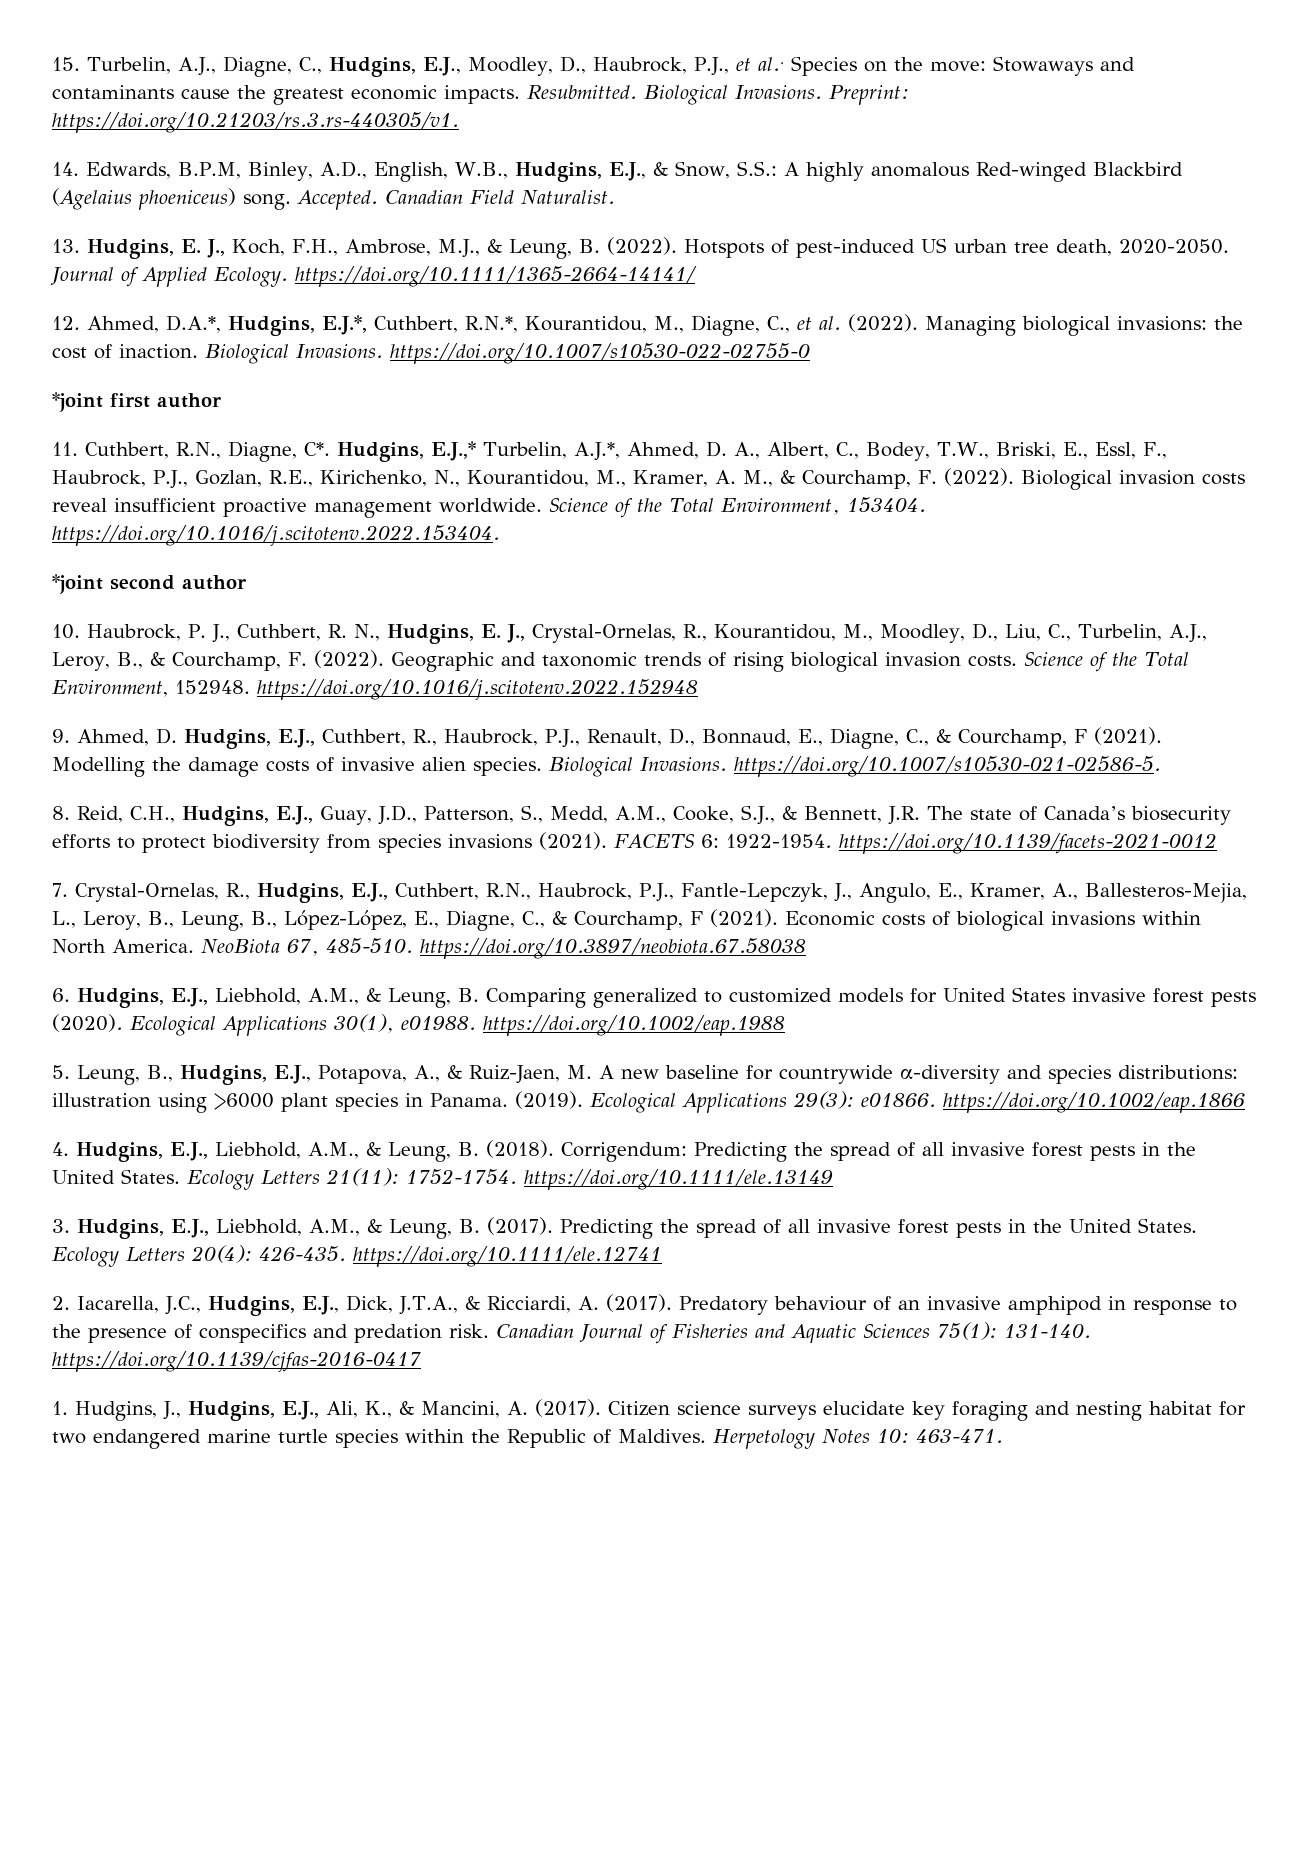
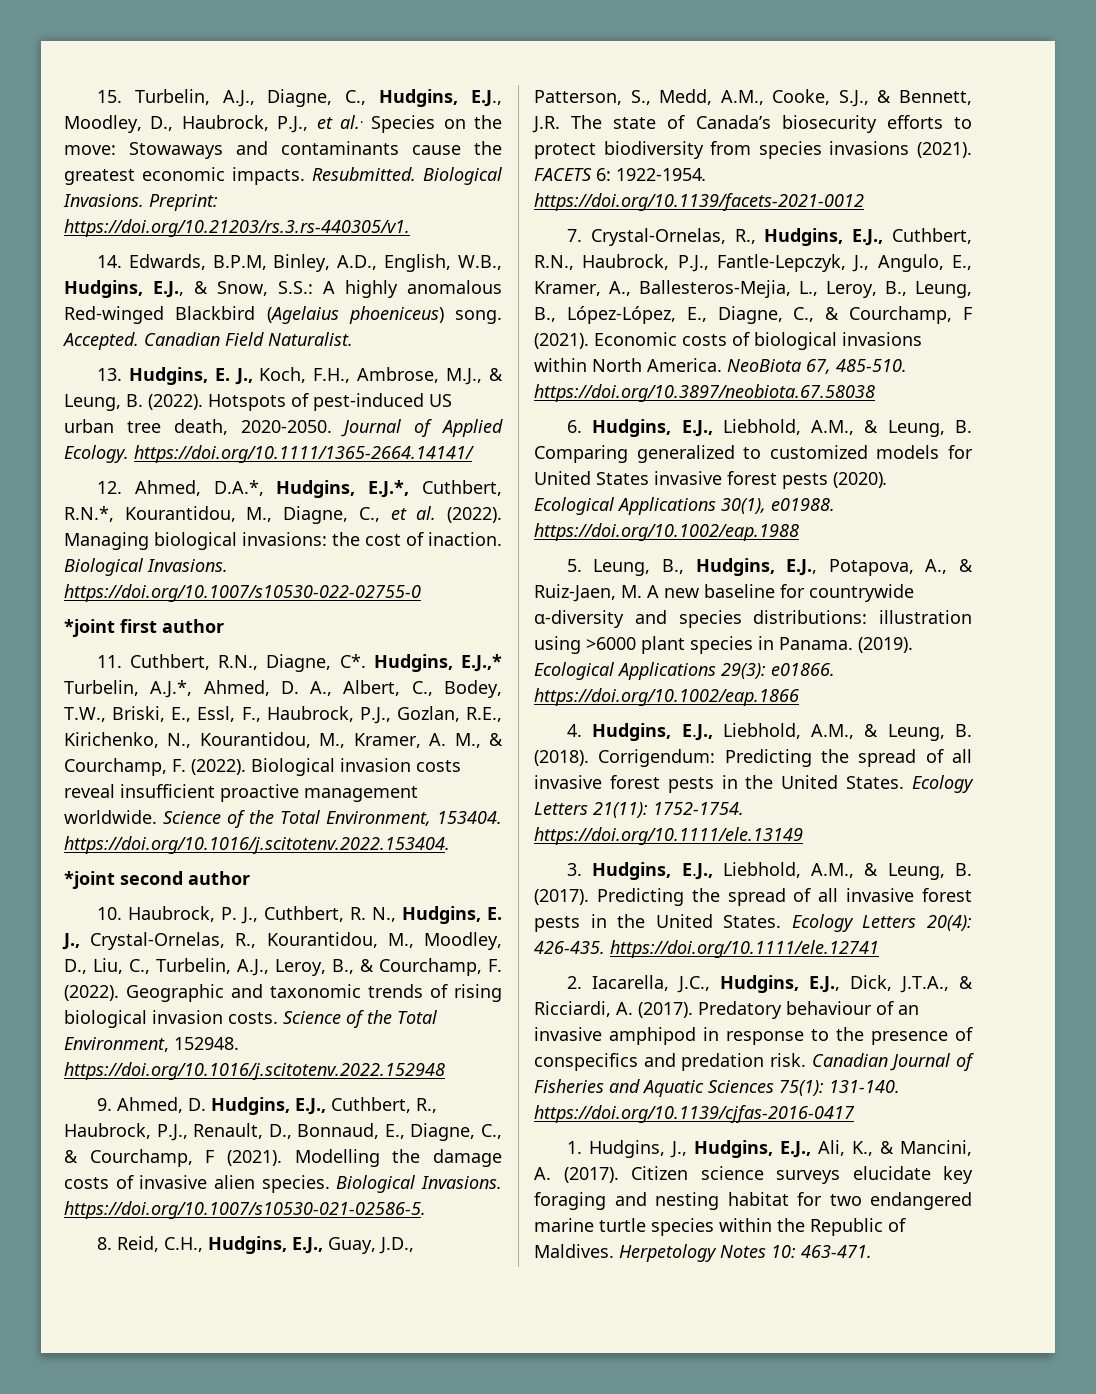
[294,266,697,287] https://doi.org/10.1111/1365-2664-14141/ -> [134,445,474,463] https://doi.org/10.1111/1365-2664.14141/

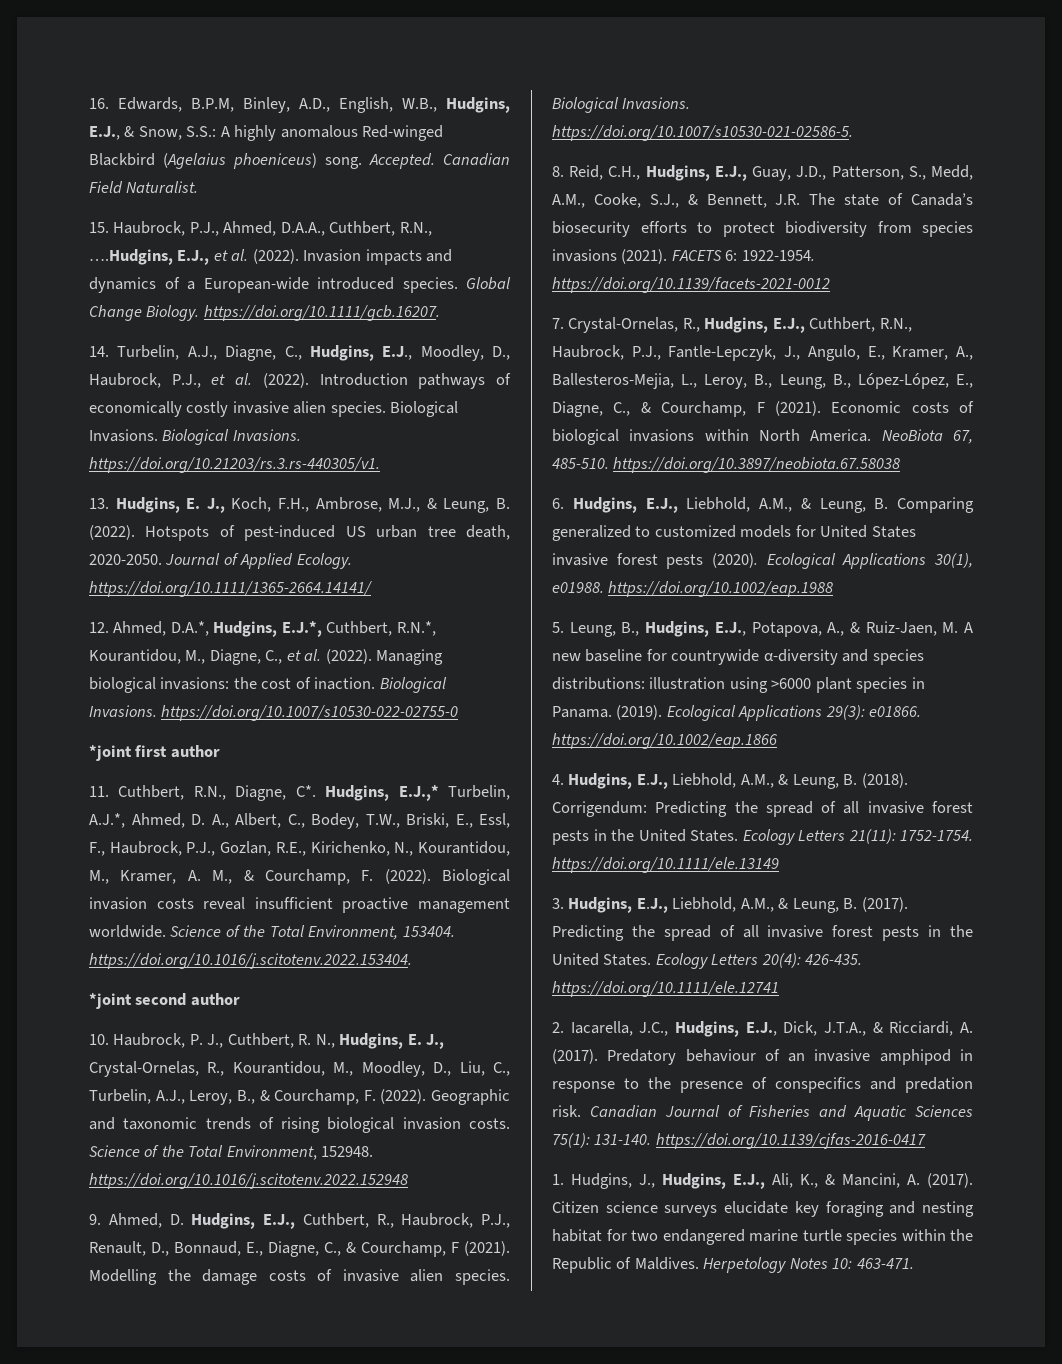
[96,89,502,107] [64,115,502,133] [64,141,502,159] [64,167,502,185] [63,194,218,211] [64,219,410,237] [96,255,122,268] 15. Turbelin, A.J., Diagne, C., Hudgins, E.J., Moodley, D., Haubrock, P.J., et al.. Species on the move: Stowaways and contaminants cause the greatest economic impacts. Resubmitted. Biological Invasions. Preprint: https://doi.org/10.21203/rs.3.rs-440305/v1. // 14. -> [89,98,109,109] 16.
(353, 339) none -> [89,221,432,236] [89,249,453,265] [89,277,511,293] [89,305,440,321] [89,345,510,361] [89,373,512,389] [89,401,459,417] [89,429,301,445] [89,457,380,473] // 15. Haubrock, P.J., Ahmed, D.A.A., Cuthbert, R.N., ….Hudgins, E.J., et al. (2022). Invasion impacts and dynamics of a European-wide introduced species. Global Change Biology. https://doi.org/10.1111/gcb.16207. // 14. Turbelin, A.J., Diagne, C., Hudgins, E.J., Moodley, D., Haubrock, P.J., et al. (2022). Introduction pathways of economically costly invasive alien species. Biological Invasions. Biological Invasions. https://doi.org/10.21203/rs.3.rs-440305/v1.

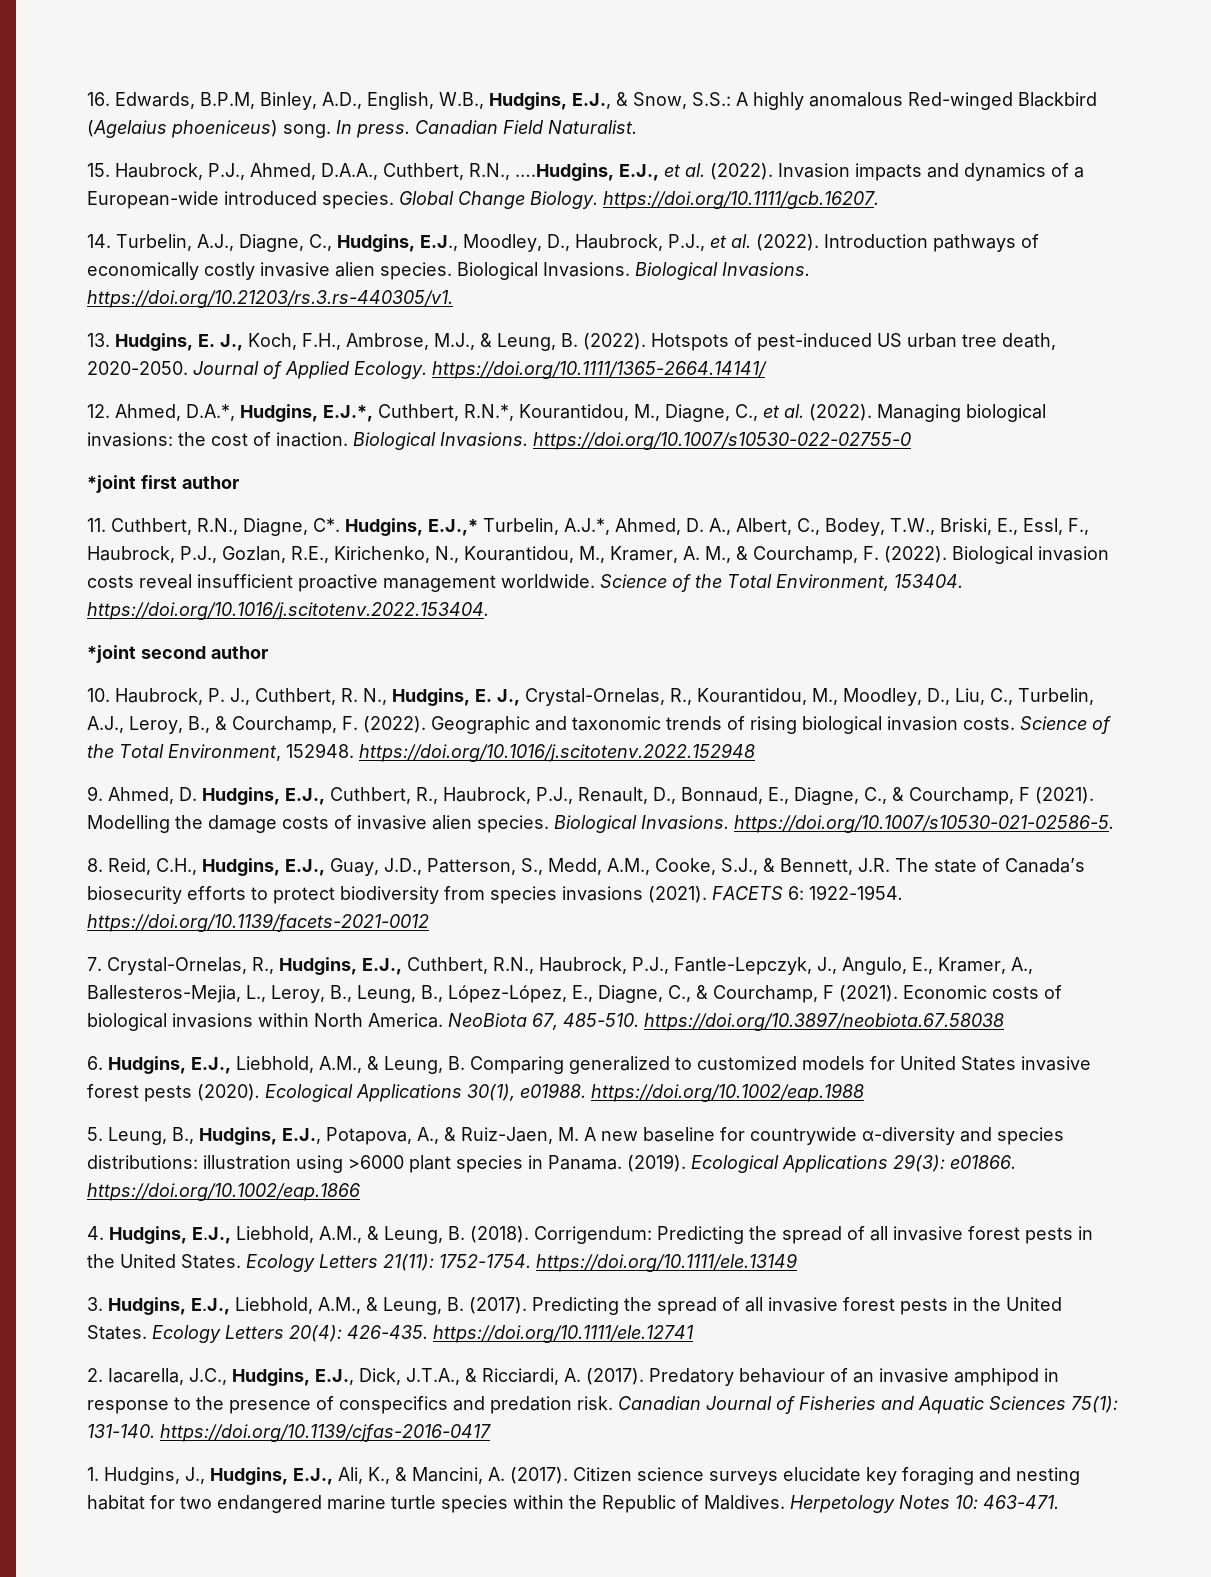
[369,153,435,169] Accepted. -> [336,120,410,138] In press.

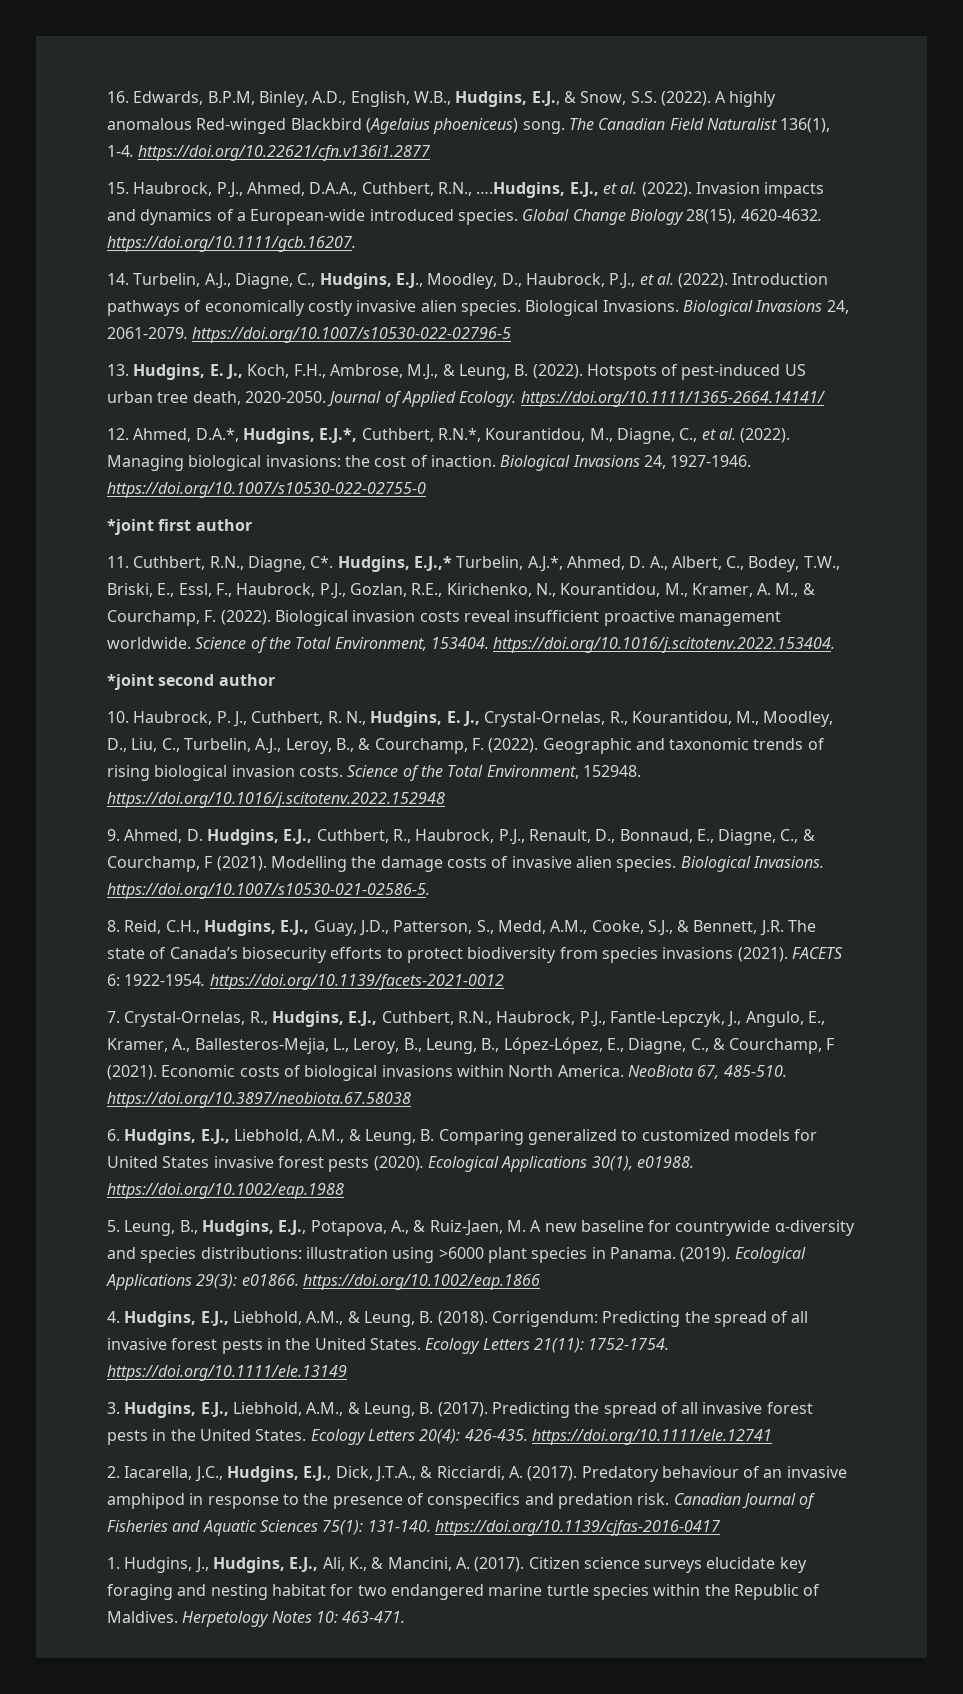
[692,92,731,106] S.S.: -> [630,91,711,106] S.S. (2022).
[336,120,637,138] In press. Canadian Field Naturalist. -> [568,118,831,133] [107,145,431,161] The Canadian Field Naturalist 136(1), 1-4. https://doi.org/10.22621/cfn.v136i1.2877
[530,191,598,209] Biology. -> [629,209,822,225] Biology 28(15), 4620-4632.
[722,262,810,276] [87,290,453,308] Invasions. https://doi.org/10.21203/rs.3.rs-440305/v1. -> [755,300,849,314] [107,327,512,343] Invasions 24, 2061-2079. https://doi.org/10.1007/s10530-022-02796-5
[440,432,528,446] Invasions. -> [572,455,752,469] Invasions 24, 1927-1946.

